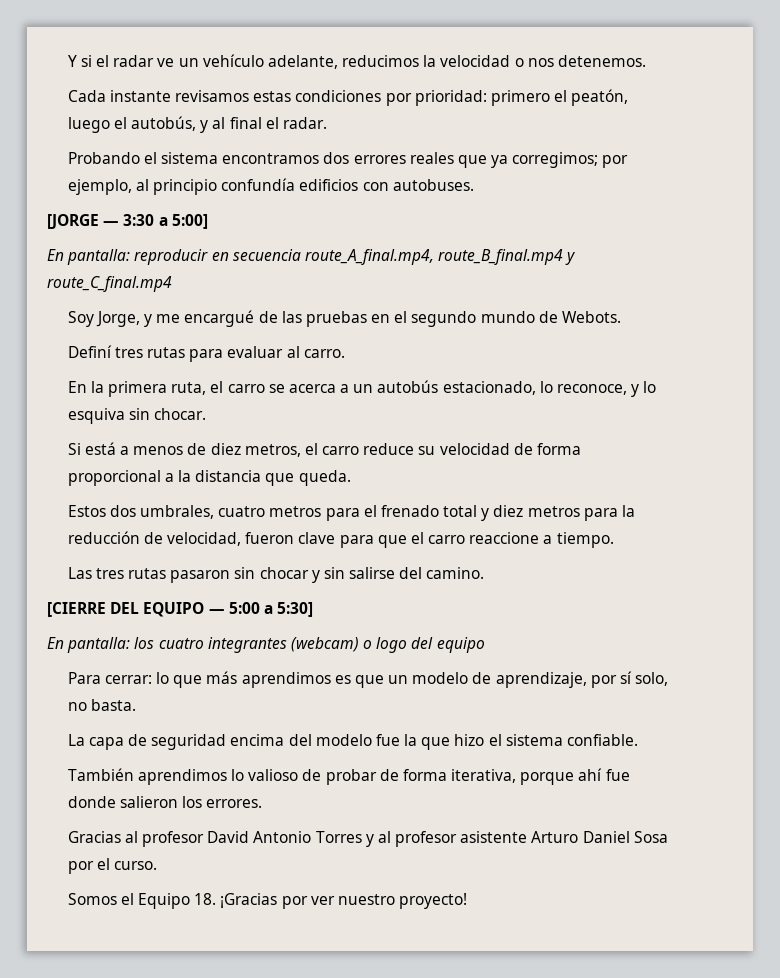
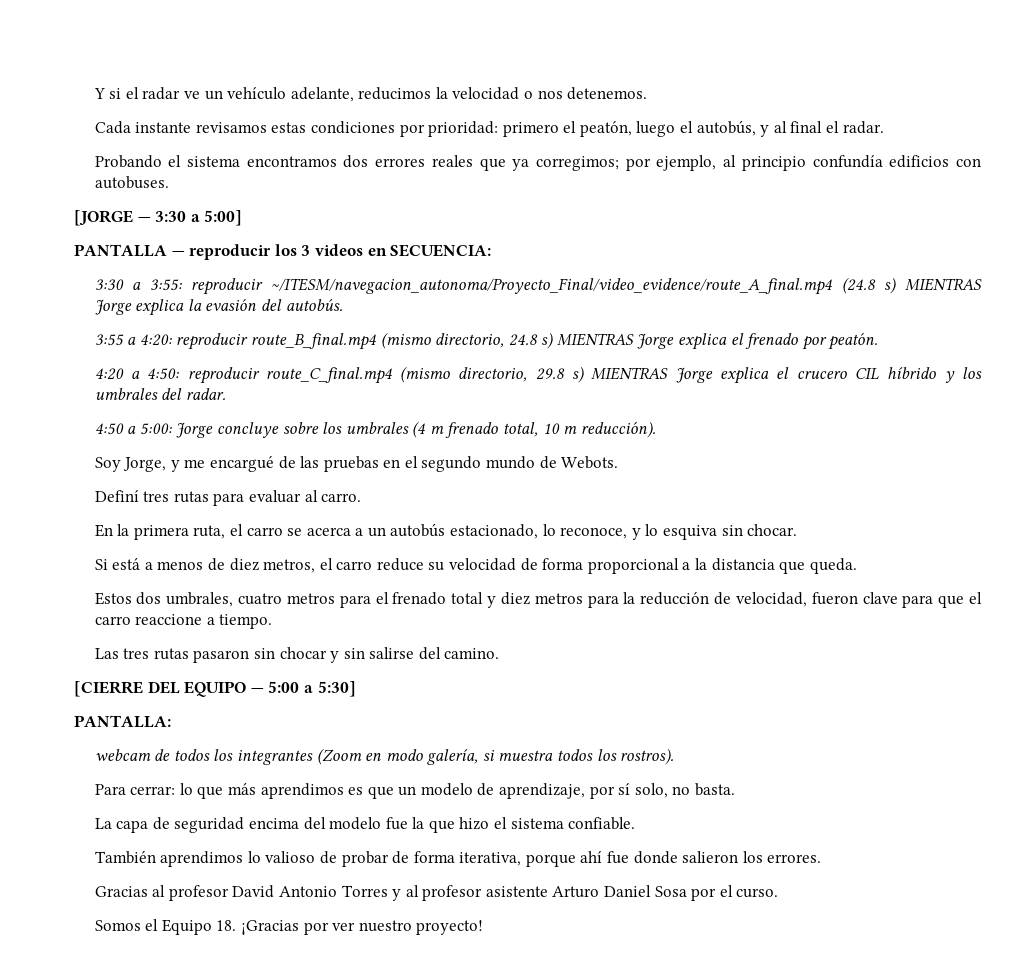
[47,249,576,265] [47,276,172,292] En pantalla: reproducir en secuencia route_A_final.mp4, route_B_final.mp4 y route_C_final.mp4 -> [74,244,492,260] [94,277,982,295] [94,299,343,316] [94,332,879,350] [94,366,982,384] [94,388,226,400] [94,421,656,438] PANTALLA — reproducir los 3 videos en SECUENCIA: // 3:30 a 3:55: reproducir ~/ITESM/navegacion_autonoma/Proyecto_Final/video_evidence/route_A_final.mp4 (24.8 s) MIENTRAS Jorge explica la evasión del autobús. // 3:55 a 4:20: reproducir route_B_final.mp4 (mismo directorio, 24.8 s) MIENTRAS Jorge explica el frenado por peatón. // 4:20 a 4:50: reproducir route_C_final.mp4 (mismo directorio, 29.8 s) MIENTRAS Jorge explica el crucero CIL híbrido y los umbrales del radar. // 4:50 a 5:00: Jorge concluye sobre los umbrales (4 m frenado total, 10 m reducción).
[47,637,485,653] En pantalla: los cuatro integrantes (webcam) o logo del equipo -> [74,715,171,728] [94,748,675,765] PANTALLA: // webcam de todos los integrantes (Zoom en modo galería, si muestra todos los rostros).

